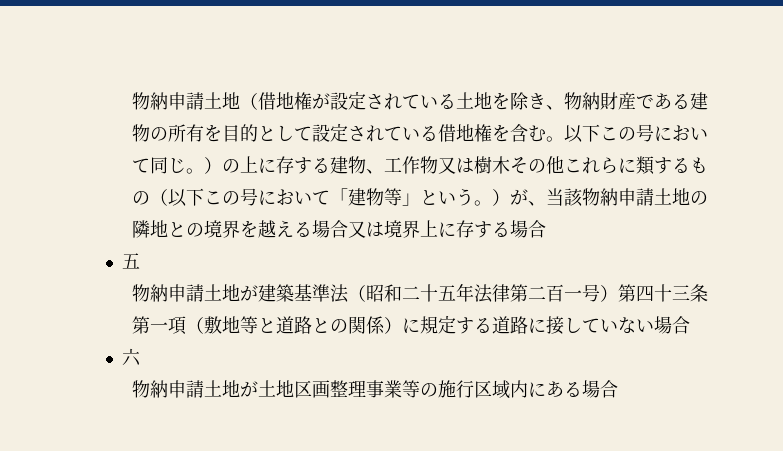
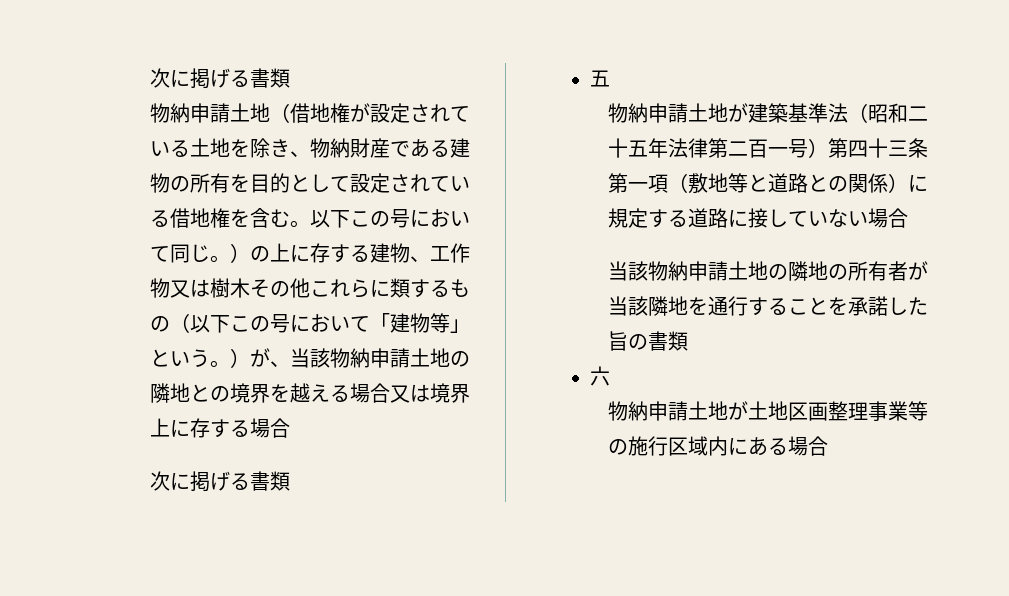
(132, 101) none -> [149,68,290,89] 次に掲げる書類 //
(547, 229) none -> [149,471,290,492] // 次に掲げる書類
(691, 325) none -> [607,261,928,281] [607,296,928,316] [607,331,688,351] // 当該物納申請土地の隣地の所有者が当該隣地を通行することを承諾した旨の書類

